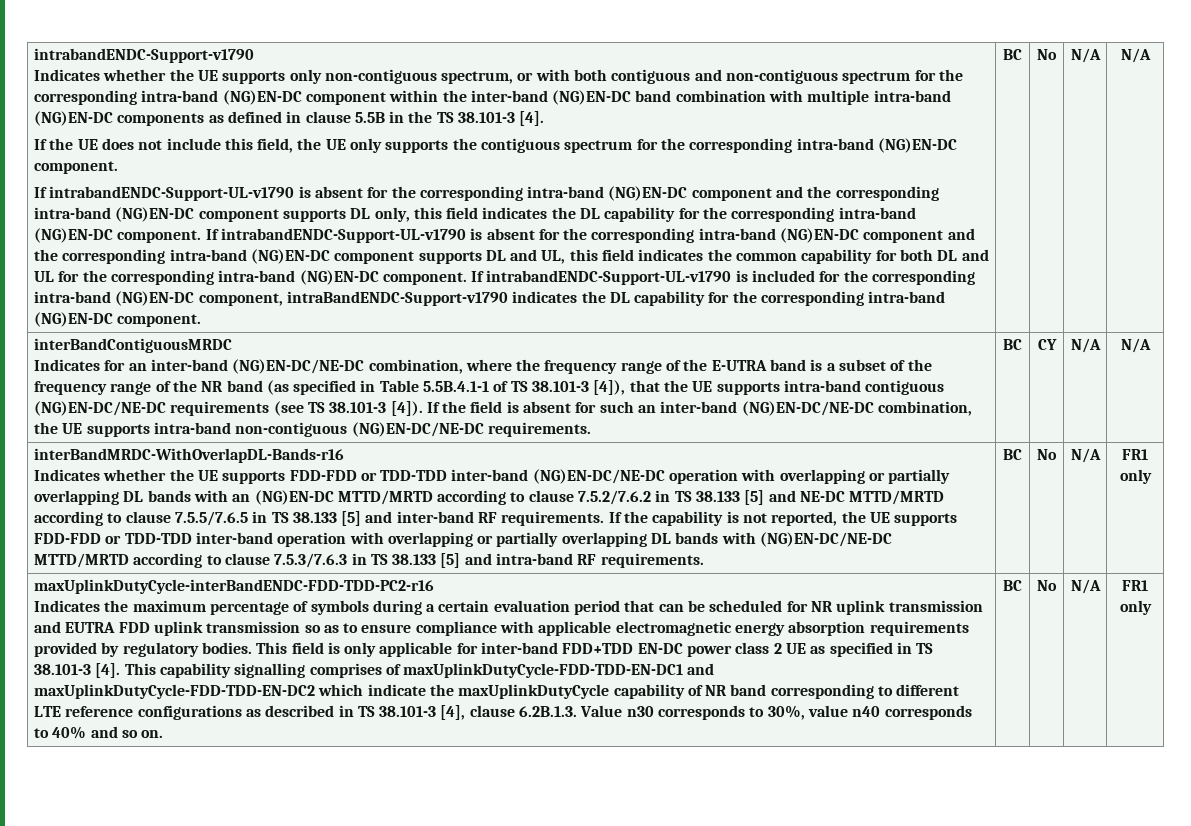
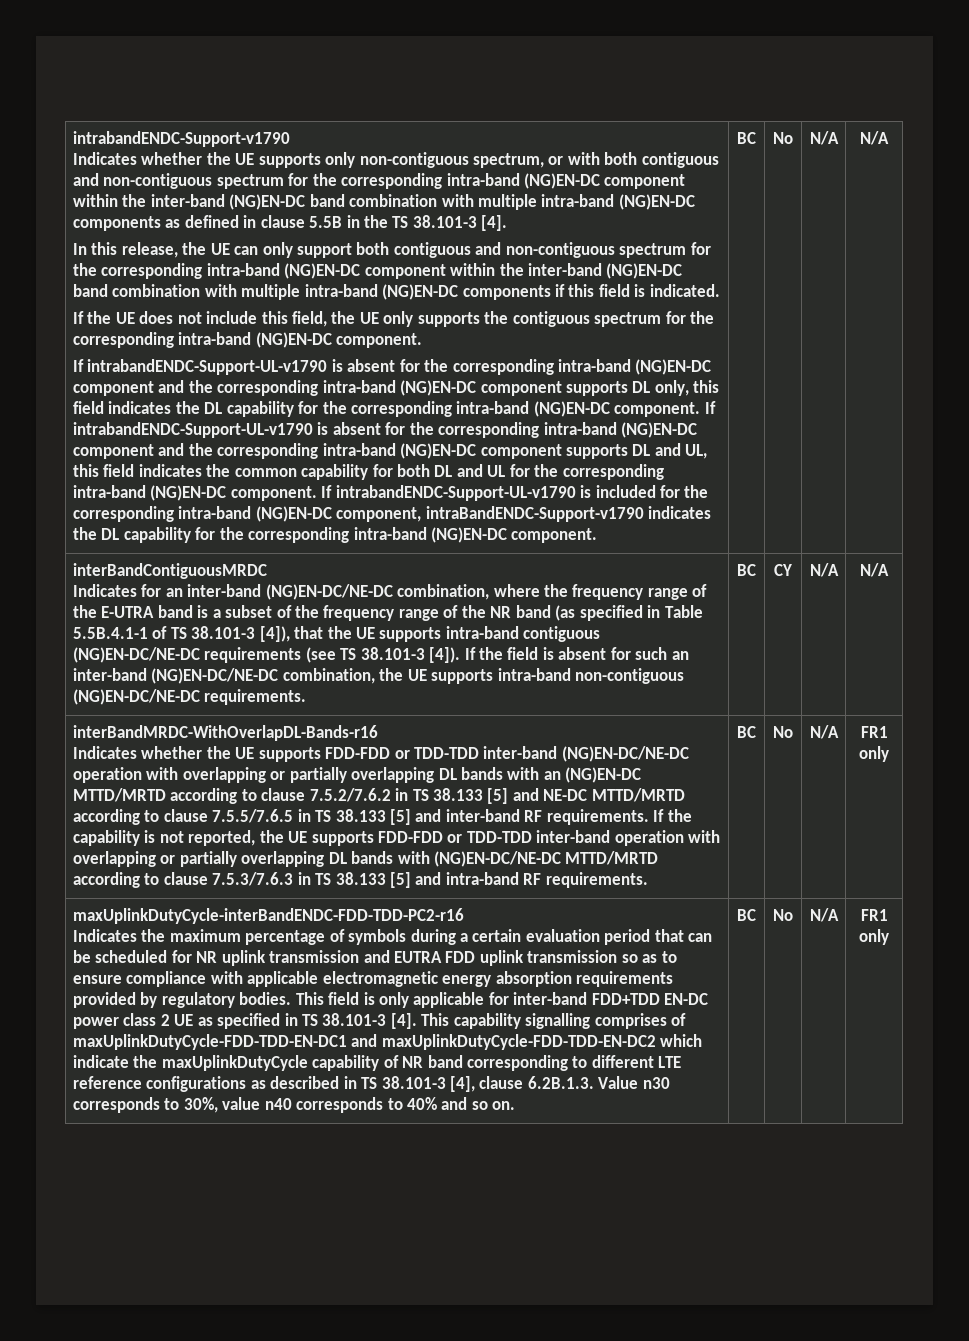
(545, 118) none -> [72,242,711,258] [72,263,683,279] [72,284,720,300] // In this release, the UE can only support both contiguous and non-contiguous spectrum for the corresponding intra-band (NG)EN-DC component within the inter-band (NG)EN-DC band combination with multiple intra-band (NG)EN-DC components if this field is indicated.

